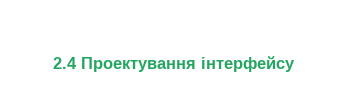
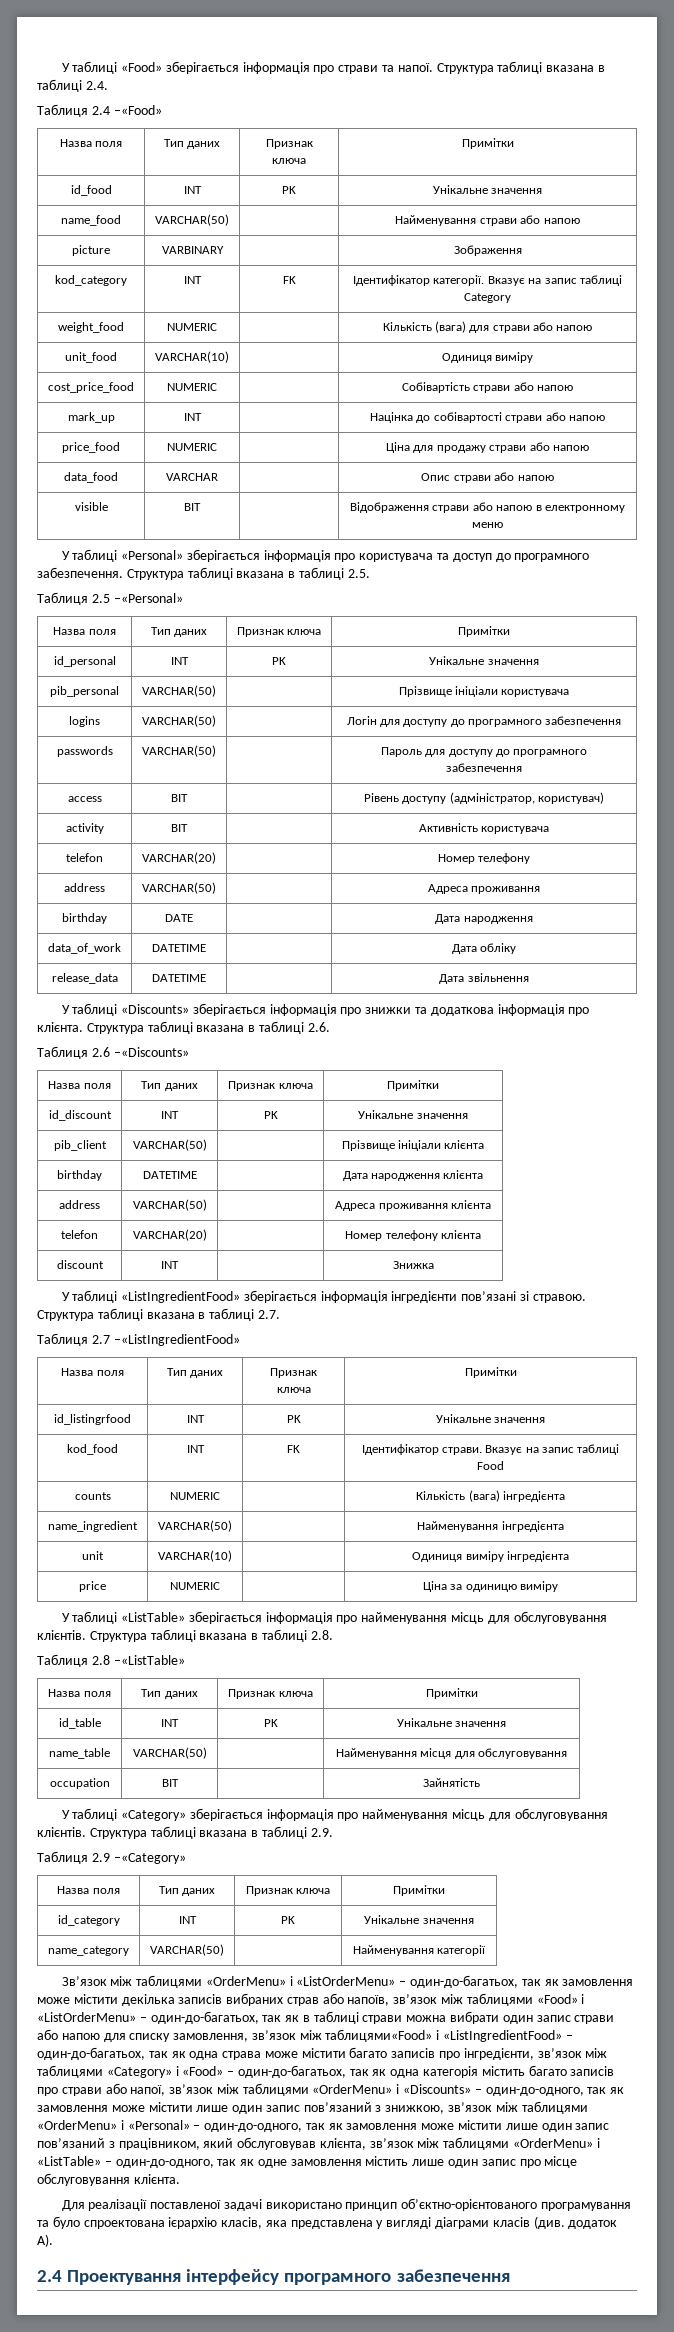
(53, 63) none -> [61,61,605,74] [37,79,108,92] [37,104,162,117] [59,139,123,147] [163,139,221,149] [265,139,313,149] [272,158,306,164] [461,138,514,149] [70,185,112,196] [183,186,202,194] [282,186,296,194] [432,185,543,194] [61,215,121,226] [155,214,229,226] [395,215,580,226] [72,245,110,256] [161,246,224,254] [453,245,522,256] [55,275,127,286] [183,276,202,284] [282,276,296,284] [353,275,622,286] [464,293,511,303] [58,322,124,333] [167,323,217,331] [382,321,593,333] [65,352,117,363] [155,351,229,363] [441,352,534,363] [48,382,134,393] [167,383,217,391] [401,382,574,393] [67,412,115,423] [183,413,202,421] [370,412,605,423] [62,442,120,453] [167,443,217,451] [386,442,589,453] [64,472,118,483] [166,473,218,481] [421,472,554,483] [74,502,108,511] [184,503,201,511] [350,502,625,513] [472,522,503,528] [61,549,590,562] [37,567,370,580] [37,592,183,605] [53,627,116,635] [150,627,208,637] [236,627,322,637] [458,626,510,637] [53,656,116,667] [170,657,189,665] [272,657,286,665] [429,656,539,665] [50,686,119,697] [142,685,216,697] [398,686,570,697] [69,716,100,727] [142,715,216,727] [346,716,622,727] [56,746,113,757] [142,745,216,757] [380,747,588,757] [446,763,522,772] [67,796,102,802] [171,794,188,802] [363,792,605,804] [65,823,104,834] [171,824,188,832] [418,823,550,834] [66,853,103,862] [142,852,216,864] [437,853,531,864] [64,883,105,892] [142,882,216,894] [427,884,541,894] [62,913,107,924] [165,914,193,922] [435,914,533,924] [48,943,121,954] [152,944,206,952] [451,943,517,954] [51,973,118,984] [152,974,206,982] [439,973,529,984] [61,1003,590,1016] [37,1021,330,1034] [37,1046,189,1059] [48,1081,111,1089] [141,1081,198,1091] [228,1081,313,1091] [387,1080,439,1091] [48,1110,112,1121] [161,1111,179,1119] [263,1111,278,1119] [358,1110,468,1119] [53,1140,107,1151] [132,1139,207,1151] [341,1140,485,1151] [57,1170,102,1181] [142,1171,197,1179] [342,1170,484,1181] [59,1200,100,1209] [132,1199,207,1211] [335,1200,491,1211] [61,1230,98,1239] [132,1229,207,1241] [345,1230,481,1241] [56,1260,104,1269] [161,1261,179,1269] [392,1261,434,1269] [61,1290,586,1303] [37,1308,280,1321] [37,1333,240,1346] [61,1368,124,1376] [166,1368,224,1378] [270,1368,317,1378] [276,1387,311,1393] [464,1367,517,1378] [54,1414,131,1425] [186,1415,205,1423] [286,1415,301,1423] [435,1414,546,1423] [67,1444,118,1455] [186,1445,205,1453] [287,1445,300,1453] [361,1444,620,1455] [477,1461,504,1470] [74,1492,111,1500] [170,1492,220,1500] [416,1490,565,1502] [48,1521,138,1532] [158,1520,232,1532] [417,1521,564,1532] [82,1551,104,1560] [158,1550,232,1562] [412,1551,569,1562] [79,1581,106,1592] [170,1582,220,1590] [422,1581,559,1592] [61,1611,607,1624] [37,1629,333,1642] [37,1654,185,1667] [48,1689,111,1697] [141,1689,198,1699] [228,1689,313,1699] [425,1688,478,1699] [58,1718,101,1729] [161,1719,179,1727] [263,1719,278,1727] [396,1718,507,1727] [49,1748,110,1759] [132,1747,207,1759] [335,1748,568,1759] [49,1778,110,1789] [161,1779,179,1787] [423,1778,480,1787] [61,1808,608,1821] [37,1826,333,1839] [37,1851,186,1864] [57,1886,120,1894] [158,1886,216,1896] [245,1886,331,1896] [393,1885,445,1896] [57,1915,120,1926] [178,1916,197,1924] [281,1916,295,1924] [364,1915,474,1924] [48,1946,129,1956] [150,1944,224,1956] [352,1945,487,1956] [61,1975,634,1988] [37,1993,585,2006] [37,2011,615,2024] [37,2029,573,2042] [37,2047,608,2060] [37,2065,615,2078] [37,2083,625,2096] [37,2101,588,2114] [37,2120,610,2132] [37,2137,600,2150] [37,2156,578,2168] [37,2173,180,2186] [61,2198,632,2211] [37,2216,618,2229] [37,2234,53,2247] У таблиці «Food» зберігається інформація про страви та напої. Структура таблиці вказана в таблиці 2.4. // Таблиця 2.4 –«Food» // Назва поля | Тип даних | Признак ключа | Примітки // id_food | INT | PK | Унікальне значення // name_food | VARCHAR(50) | | Найменування страви або напою // picture | VARBINARY | | Зображення // kod_category | INT | FK | Ідентифікатор категорії. Вказує на запис таблиці Category // weight_food | NUMERIC | | Кількість (вага) для страви або напою // unit_food | VARCHAR(10) | | Одиниця виміру // cost_price_food | NUMERIC | | Собівартість страви або напою // mark_up | INT | | Націнка до собівартості страви або напою // price_food | NUMERIC | | Ціна для продажу страви або напою // data_food | VARCHAR | | Опис страви або напою // visible | BIT | | Відображення страви або напою в електронному меню // У таблиці «Personal» зберігається інформація про користувача та доступ до програмного забезпечення. Структура таблиці вказана в таблиці 2.5. // Таблиця 2.5 –«Personal» // Назва поля | Тип даних | Признак ключа | Примітки // id_personal | INT | PK | Унікальне значення // pib_personal | VARCHAR(50) | | Прізвище ініціали користувача // logins | VARCHAR(50) | | Логін для доступу до програмного забезпечення // passwords | VARCHAR(50) | | Пароль для доступу до програмного забезпечення // access | BIT | | Рівень доступу (адміністратор, користувач) // activity | BIT | | Активність користувача // telefon | VARCHAR(20) | | Номер телефону // address | VARCHAR(50) | | Адреса проживання // birthday | DATE | | Дата народження // data_of_work | DATETIME | | Дата обліку // release_data | DATETIME | | Дата звільнення // У таблиці «Discounts» зберігається інформація про знижки та додаткова інформація про клієнта. Структура таблиці вказана в таблиці 2.6. // Таблиця 2.6 –«Discounts» // Назва поля | Тип даних | Признак ключа | Примітки // id_discount | INT | PK | Унікальне значення // pib_client | VARCHAR(50) | | Прізвище ініціали клієнта // birthday | DATETIME | | Дата народження клієнта // address | VARCHAR(50) | | Адреса проживання клієнта // telefon | VARCHAR(20) | | Номер телефону клієнта // discount | INT | | Знижка // У таблиці «ListIngredientFood» зберігається інформація інгредієнти пов’язані зі стравою. Структура таблиці вказана в таблиці 2.7. // Таблиця 2.7 –«ListIngredientFood» // Назва поля | Тип даних | Признак ключа | Примітки // id_listingrfood | INT | PK | Унікальне значення // kod_food | INT | FK | Ідентифікатор страви. Вказує на запис таблиці Food // counts | NUMERIC | | Кількість (вага) інгредієнта // name_ingredient | VARCHAR(50) | | Найменування інгредієнта // unit | VARCHAR(10) | | Одиниця виміру інгредієнта // price | NUMERIC | | Ціна за одиницю виміру // У таблиці «ListTable» зберігається інформація про найменування місць для обслуговування клієнтів. Структура таблиці вказана в таблиці 2.8. // Таблиця 2.8 –«ListTable» // Назва поля | Тип даних | Признак ключа | Примітки // id_table | INT | PK | Унікальне значення // name_table | VARCHAR(50) | | Найменування місця для обслуговування // occupation | BIT | | Зайнятість // У таблиці «Category» зберігається інформація про найменування місць для обслуговування клієнтів. Структура таблиці вказана в таблиці 2.9. // Таблиця 2.9 –«Category» // Назва поля | Тип даних | Признак ключа | Примітки // id_category | INT | PK | Унікальне значення // name_category | VARCHAR(50) | | Найменування категорії // Зв’язок між таблицями «OrderMenu» і «ListOrderMenu» – один-до-багатьох, так як замовлення може містити декілька записів вибраних страв або напоїв, зв’язок між таблицями «Food» і «ListOrderMenu» – один-до-багатьох, так як в таблиці страви можна вибрати один запис страви або напою для списку замовлення, зв’язок між таблицями«Food» і «ListIngredientFood» – один-до-багатьох, так як одна страва може містити багато записів про інгредієнти, зв’язок між таблицями «Category» і «Food» – один-до-багатьох, так як одна категорія містить багато записів про страви або напої, зв’язок між таблицями «OrderMenu» і «Discounts» – один-до-одного, так як замовлення може містити лише один запис пов’язаний з знижкою, зв’язок між таблицями «OrderMenu» і «Personal» – один-до-одного, так як замовлення може містити лише один запис пов’язаний з працівником, який обслуговував клієнта, зв’язок між таблицями «OrderMenu» і «ListTable» – один-до-одного, так як одне замовлення містить лише один запис про місце обслуговування клієнта. // Для реалізації поставленої задачі використано принцип об’єктно-орієнтованого програмування та було спроектована ієрархію класів, яка представлена у вигляді діаграми класів (див. додаток А). //
(295, 64) none -> [284,2269,510,2285] програмного забезпечення

